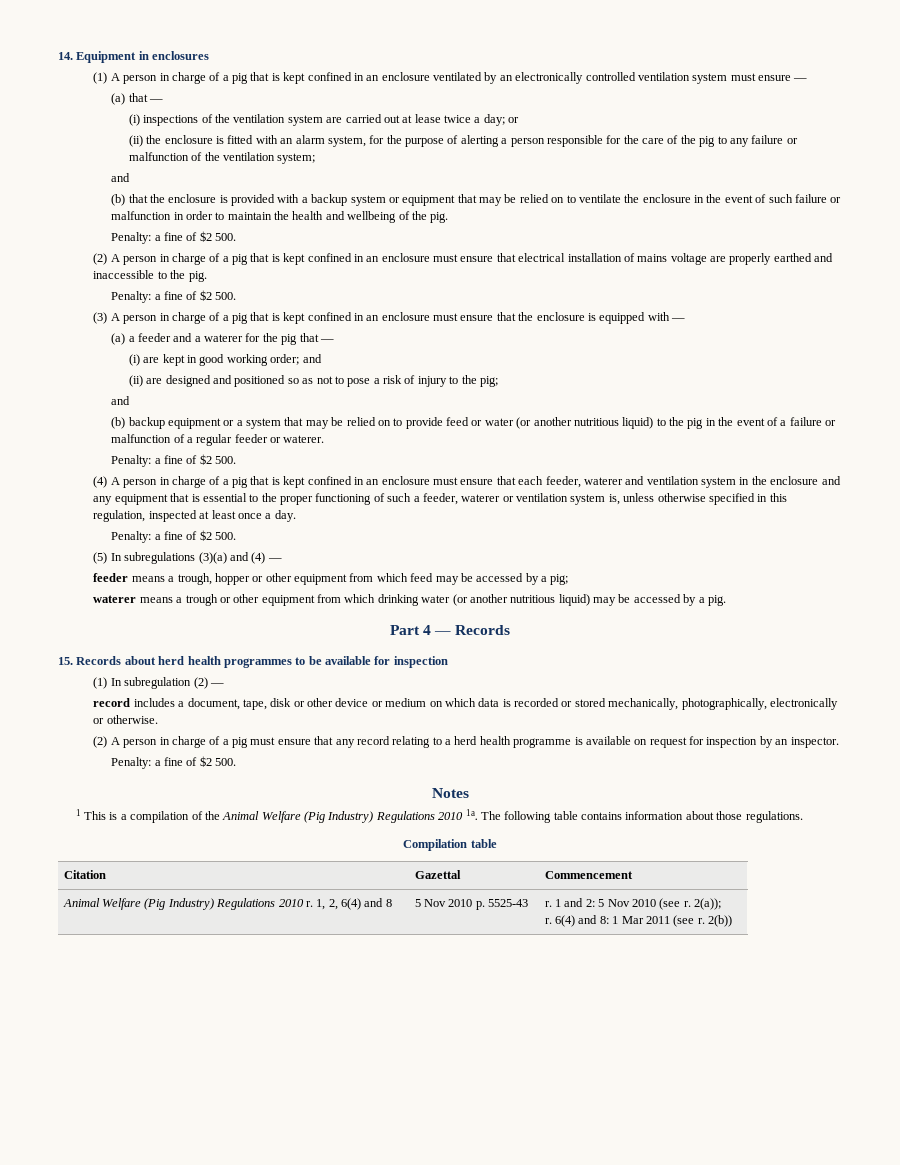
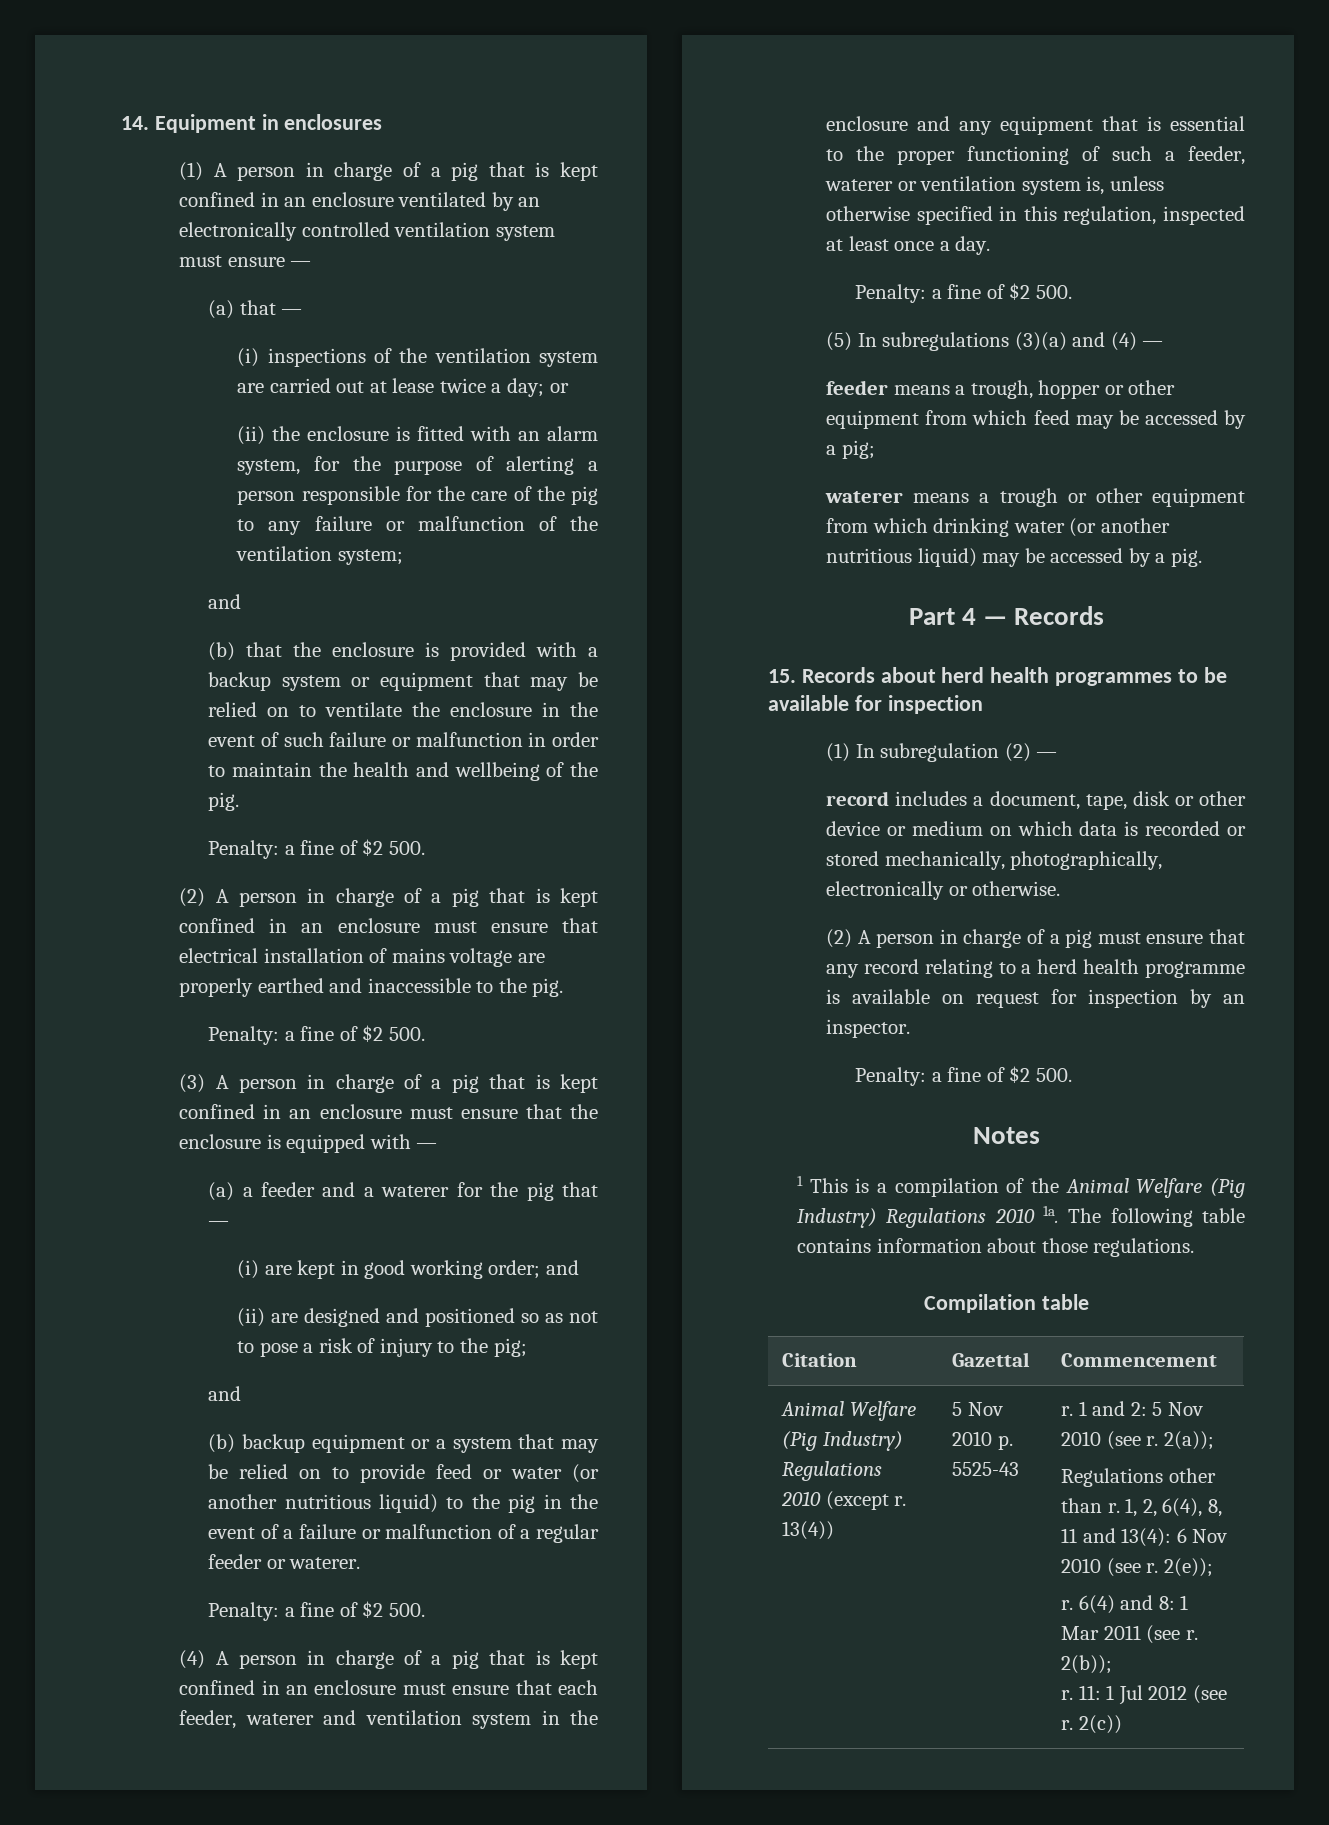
[305,898,392,910] r. 1, 2, 6(4) and 8 -> [825,1491,907,1510] [781,1521,834,1540] (except r. 13(4))
(722, 904) none -> [1060,1468,1216,1487] [1060,1498,1222,1517] [1060,1528,1228,1547] [1060,1558,1213,1577] // Regulations other than r. 1, 2, 6(4), 8, 11 and 13(4): 6 Nov 2010 (see r. 2(e));
[708,915,733,927] 2(b)) -> [1060,1655,1112,1674] [1060,1685,1227,1705] [1060,1715,1122,1734] 2(b)); // r. 11: 1 Jul 2012 (see r. 2(c))

